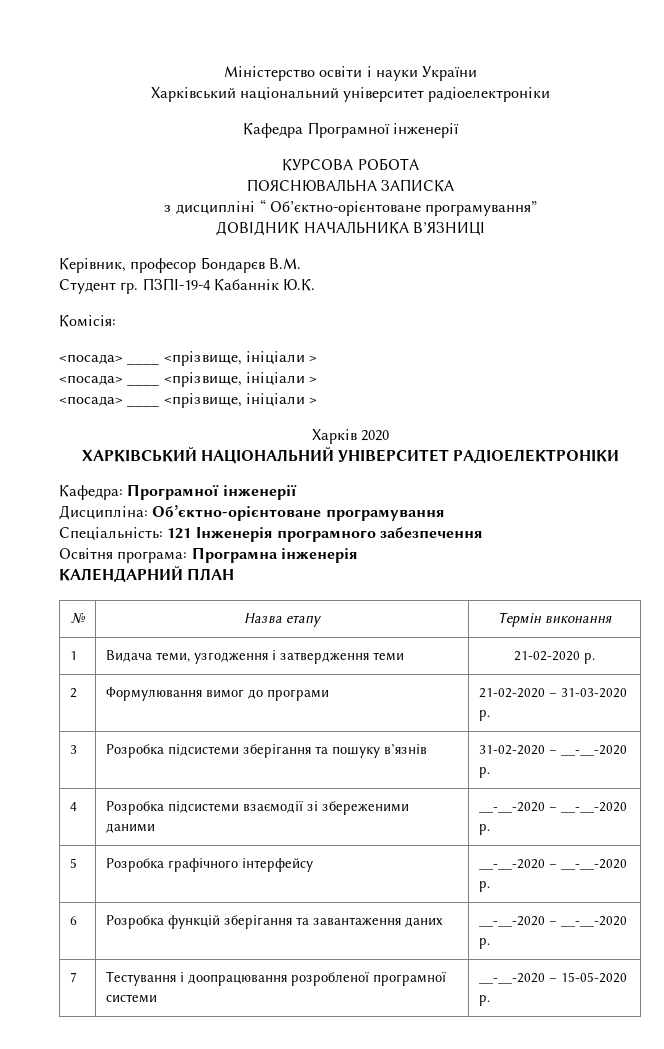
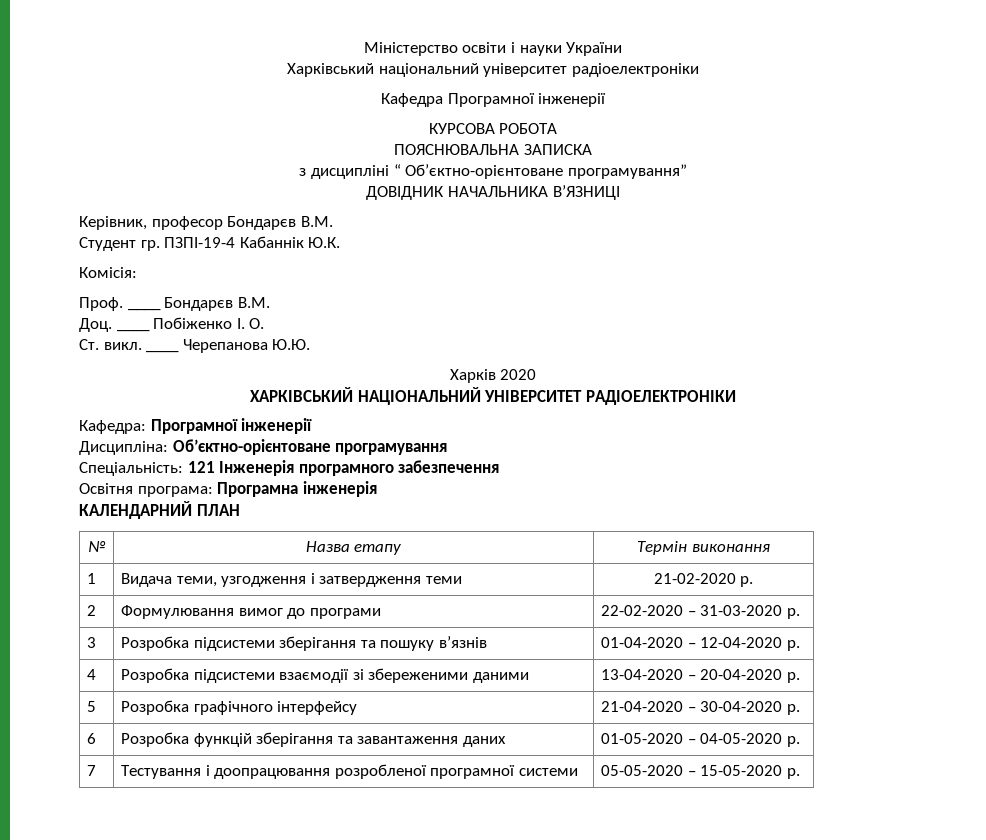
[59,351,318,366] [59,372,318,387] [59,393,318,408] <посада> ____ <прізвище, ініціали > // <посада> ____ <прізвище, ініціали > // <посада> ____ <прізвище, ініціали > -> [79,297,270,311] [79,318,150,332] [153,317,265,329] [79,339,142,350] [146,339,311,353] Проф. ____ Бондарєв В.М. // Доц. ____ Побіженко І. О. // Ст. викл. ____ Черепанова Ю.Ю.
[479,688,546,698] 21-02-2020 -> [601,605,684,616] 22-02-2020
[479,745,628,756] 31-02-2020 – __-__-2020 -> [601,637,783,648] 01-04-2020 – 12-04-2020
[479,802,628,813] __-__-2020 – __-__-2020 -> [601,669,783,680] 13-04-2020 – 20-04-2020
[479,859,628,870] __-__-2020 – __-__-2020 -> [601,701,783,712] 21-04-2020 – 30-04-2020
[479,916,628,927] __-__-2020 – __-__-2020 -> [601,733,783,744] 01-05-2020 – 04-05-2020
[479,973,546,984] __-__-2020 -> [601,765,684,776] 05-05-2020

